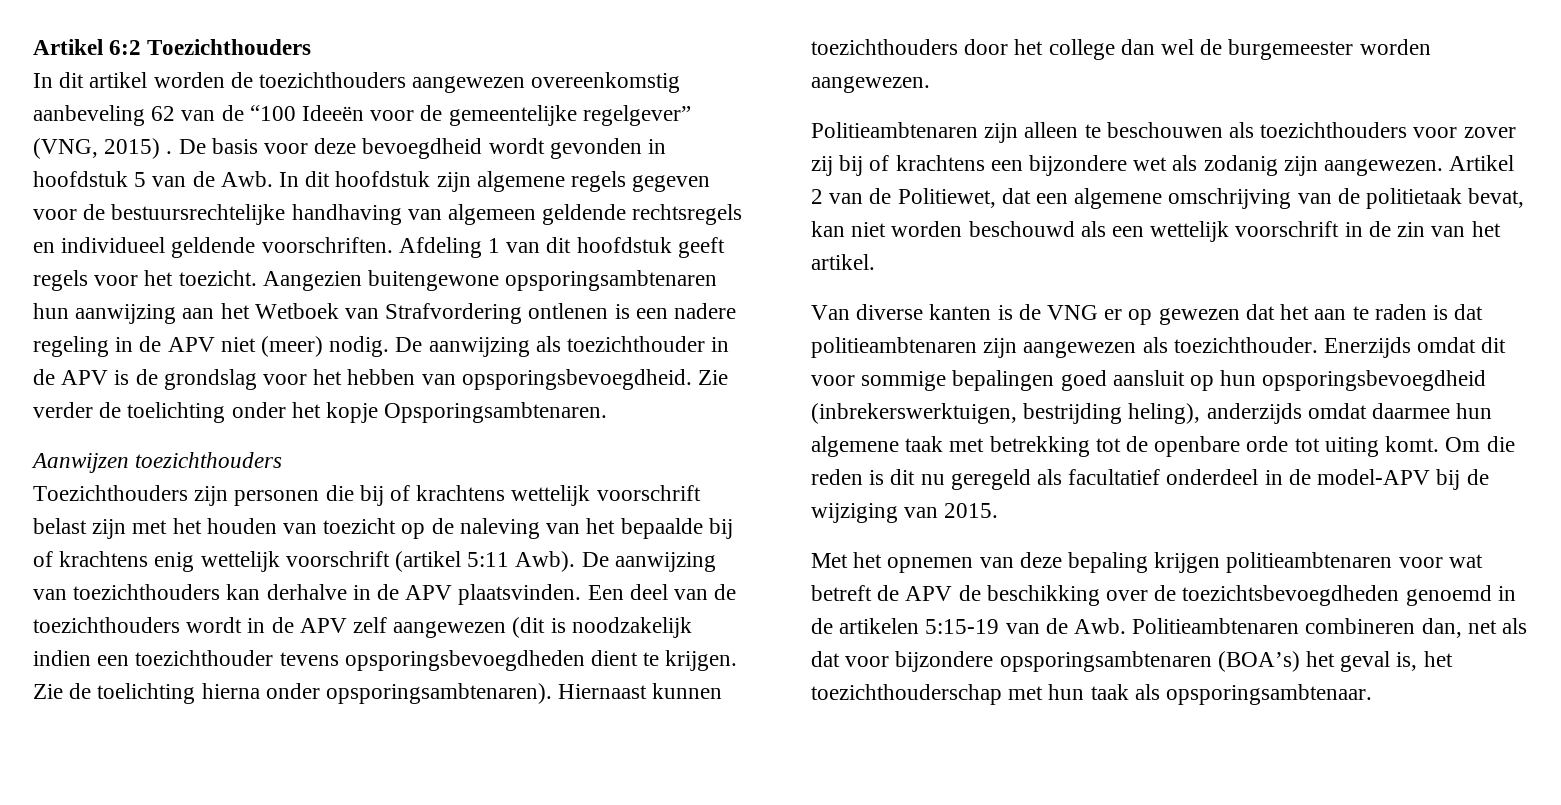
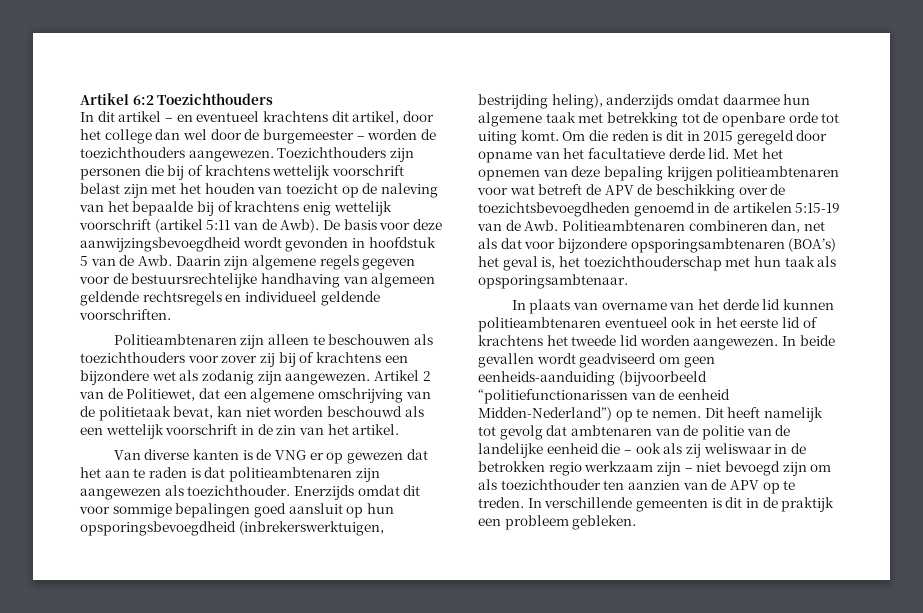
[153,72,681,93] [33,105,691,126] [33,138,667,159] [33,171,711,192] [33,204,743,225] [33,237,725,258] [33,270,718,291] [33,303,737,324] [33,336,730,357] [33,369,729,390] [33,402,608,423] [31,452,283,473] worden de toezichthouders aangewezen overeenkomstig aanbeveling 62 van de “100 Ideeën voor de gemeentelijke regelgever” (VNG, 2015) . De basis voor deze bevoegdheid wordt gevonden in hoofdstuk 5 van de Awb. In dit hoofdstuk zijn algemene regels gegeven voor de bestuursrechtelijke handhaving van algemeen geldende rechtsregels en individueel geldende voorschriften. Afdeling 1 van dit hoofdstuk geeft regels voor het toezicht. Aangezien buitengewone opsporingsambtenaren hun aanwijzing aan het Wetboek van Strafvordering ontlenen is een nadere regeling in de APV niet (meer) nodig. De aanwijzing als toezichthouder in de APV is de grondslag voor het hebben van opsporingsbevoegdheid. Zie verder de toelichting onder het kopje Opsporingsambtenaren. // Aanwijzen toezichthouders // -> [164,111,434,124] [80,129,436,144] [80,147,274,162] – en eventueel krachtens dit artikel, door het college dan wel door de burgemeester – worden de toezichthouders aangewezen.
[515,551,716,572] [33,584,737,605] [33,617,692,638] [33,650,738,671] [33,683,723,704] [811,39,1431,60] [811,76,930,93] Awb). De aanwijzing van toezichthouders kan derhalve in de APV plaatsvinden. Een deel van de toezichthouders wordt in de APV zelf aangewezen (dit is noodzakelijk indien een toezichthouder tevens opsporingsbevoegdheden dient te krijgen. Zie de toelichting hierna onder opsporingsambtenaren). Hiernaast kunnen toezichthouders door het college dan wel de burgemeester worden aangewezen. -> [232,219,442,233] [80,237,436,252] [80,255,416,270] [79,273,436,288] [80,291,380,306] [79,309,171,320] van de Awb). De basis voor deze aanwijzingsbevoegdheid wordt gevonden in hoofdstuk 5 van de Awb. Daarin zijn algemene regels gegeven voor de bestuursrechtelijke handhaving van algemeen geldende rechtsregels en individueel geldende voorschriften.
[920,469,1489,490] [811,503,999,523] nu geregeld als facultatief onderdeel in de model-APV bij de wijziging van 2015. // -> [686,130,828,145] [478,148,730,163] in 2015 geregeld door opname van het facultatieve derde lid.
(1373, 694) none -> [511,299,834,314] [478,317,818,332] [478,335,835,350] [478,353,715,368] [478,371,707,386] [478,389,730,404] [478,407,823,422] [478,425,791,440] [478,443,806,458] [478,461,832,476] [478,479,796,494] [478,497,835,512] [478,515,637,530] // In plaats van overname van het derde lid kunnen politieambtenaren eventueel ook in het eerste lid of krachtens het tweede lid worden aangewezen. In beide gevallen wordt geadviseerd om geen eenheids-aanduiding (bijvoorbeeld “politiefunctionarissen van de eenheid Midden-Nederland”) op te nemen. Dit heeft namelijk tot gevolg dat ambtenaren van de politie van de landelijke eenheid die – ook als zij weliswaar in de betrokken regio werkzaam zijn – niet bevoegd zijn om als toezichthouder ten aanzien van de APV op te treden. In verschillende gemeenten is dit in de praktijk een probleem gebleken.

